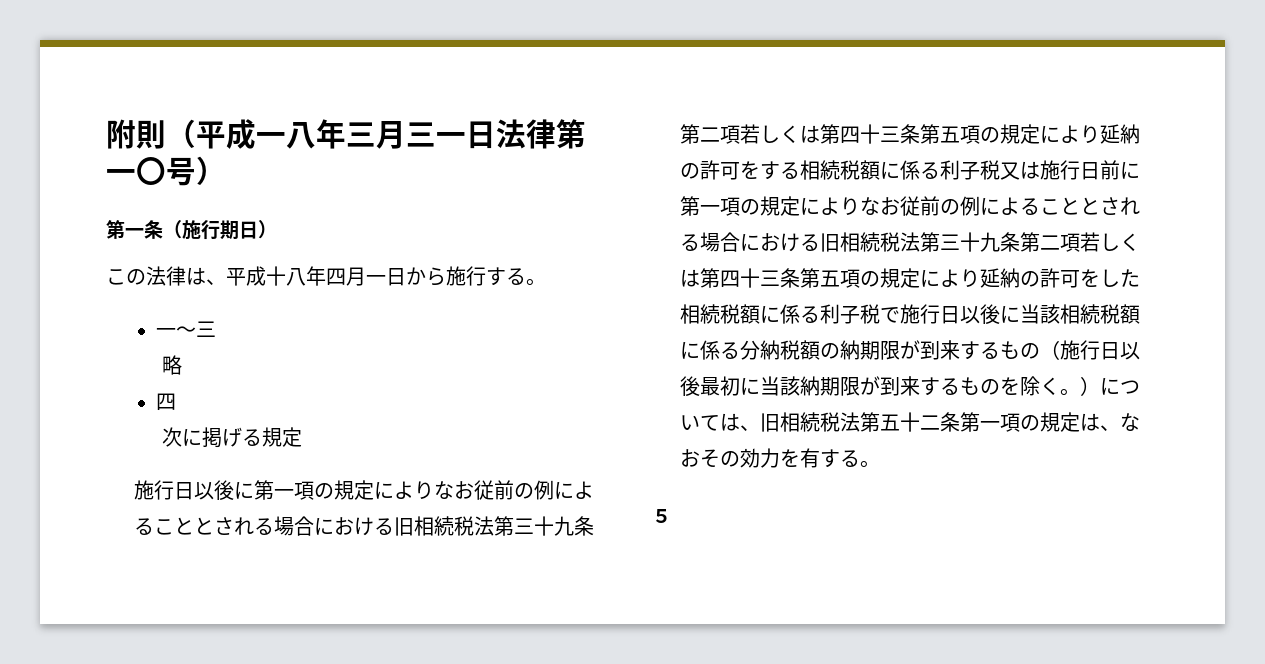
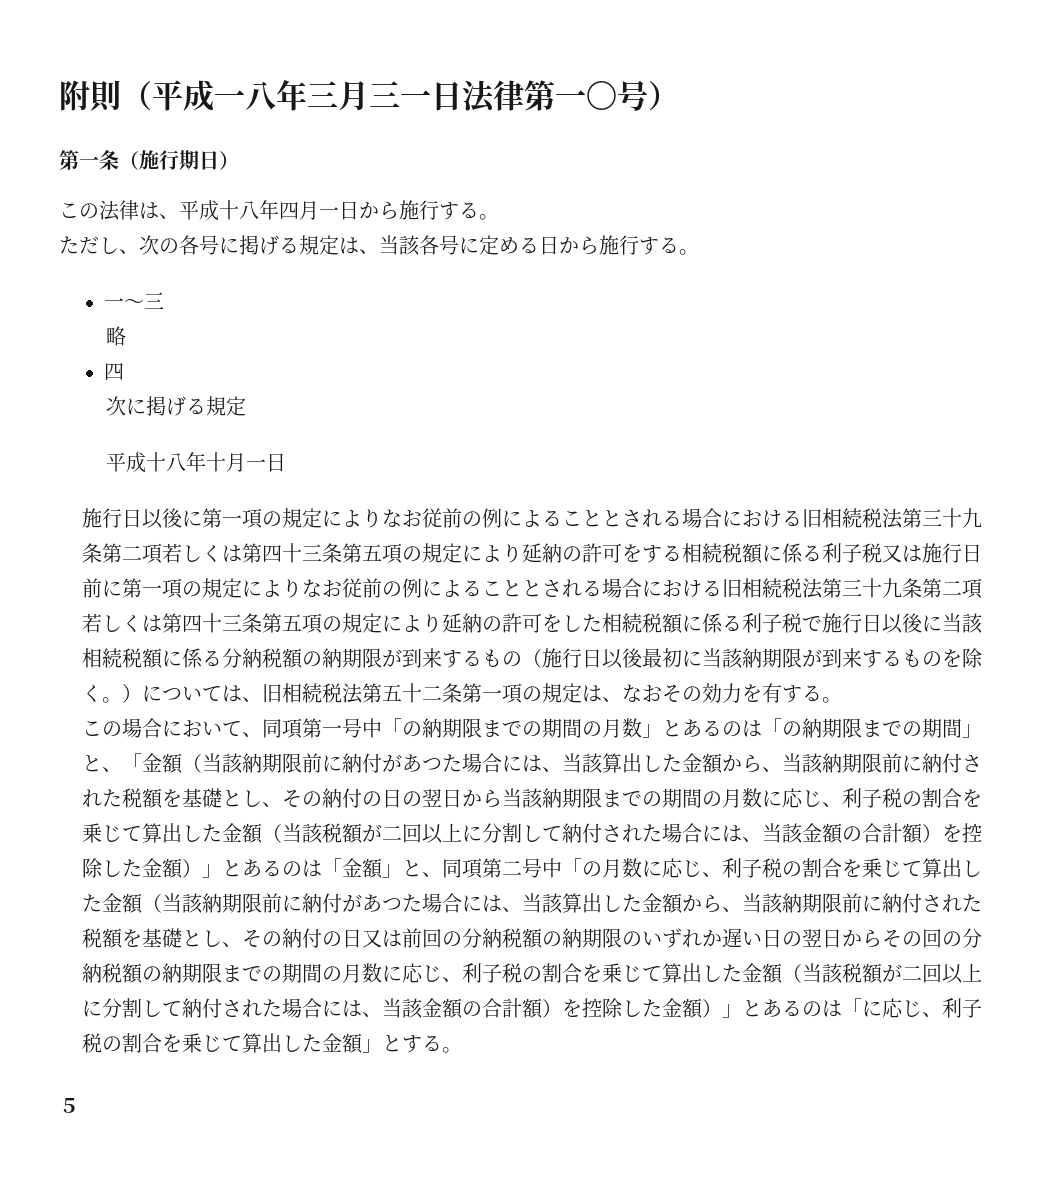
(546, 282) none -> [59,235,699,256] // ただし、次の各号に掲げる規定は、当該各号に定める日から施行する。
(303, 437) none -> [105,452,286,473] // 平成十八年十月一日
(881, 464) none -> [82,718,983,739] [82,753,983,774] [82,788,983,809] [82,823,983,844] [82,858,983,879] [82,893,983,914] [82,928,983,949] [82,963,983,984] [82,998,983,1019] [82,1033,463,1054] // この場合において、同項第一号中「の納期限までの期間の月数」とあるのは「の納期限までの期間」と、「金額（当該納期限前に納付があつた場合には、当該算出した金額から、当該納期限前に納付された税額を基礎とし、その納付の日の翌日から当該納期限までの期間の月数に応じ、利子税の割合を乗じて算出した金額（当該税額が二回以上に分割して納付された場合には、当該金額の合計額）を控除した金額）」とあるのは「金額」と、同項第二号中「の月数に応じ、利子税の割合を乗じて算出した金額（当該納期限前に納付があつた場合には、当該算出した金額から、当該納期限前に納付された税額を基礎とし、その納付の日又は前回の分納税額の納期限のいずれか遅い日の翌日からその回の分納税額の納期限までの期間の月数に応じ、利子税の割合を乗じて算出した金額（当該税額が二回以上に分割して納付された場合には、当該金額の合計額）を控除した金額）」とあるのは「に応じ、利子税の割合を乗じて算出した金額」とする。

